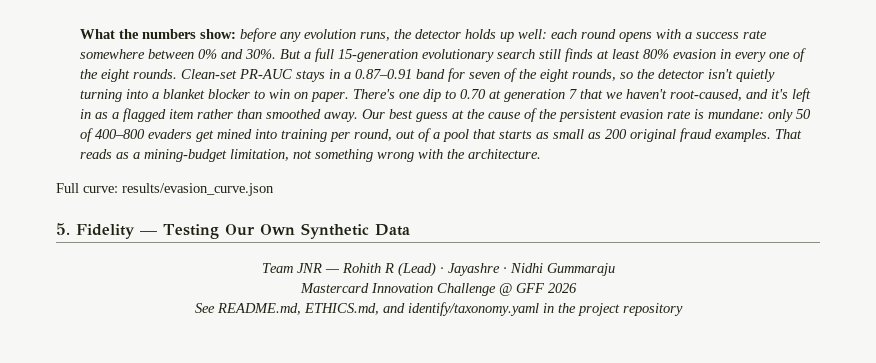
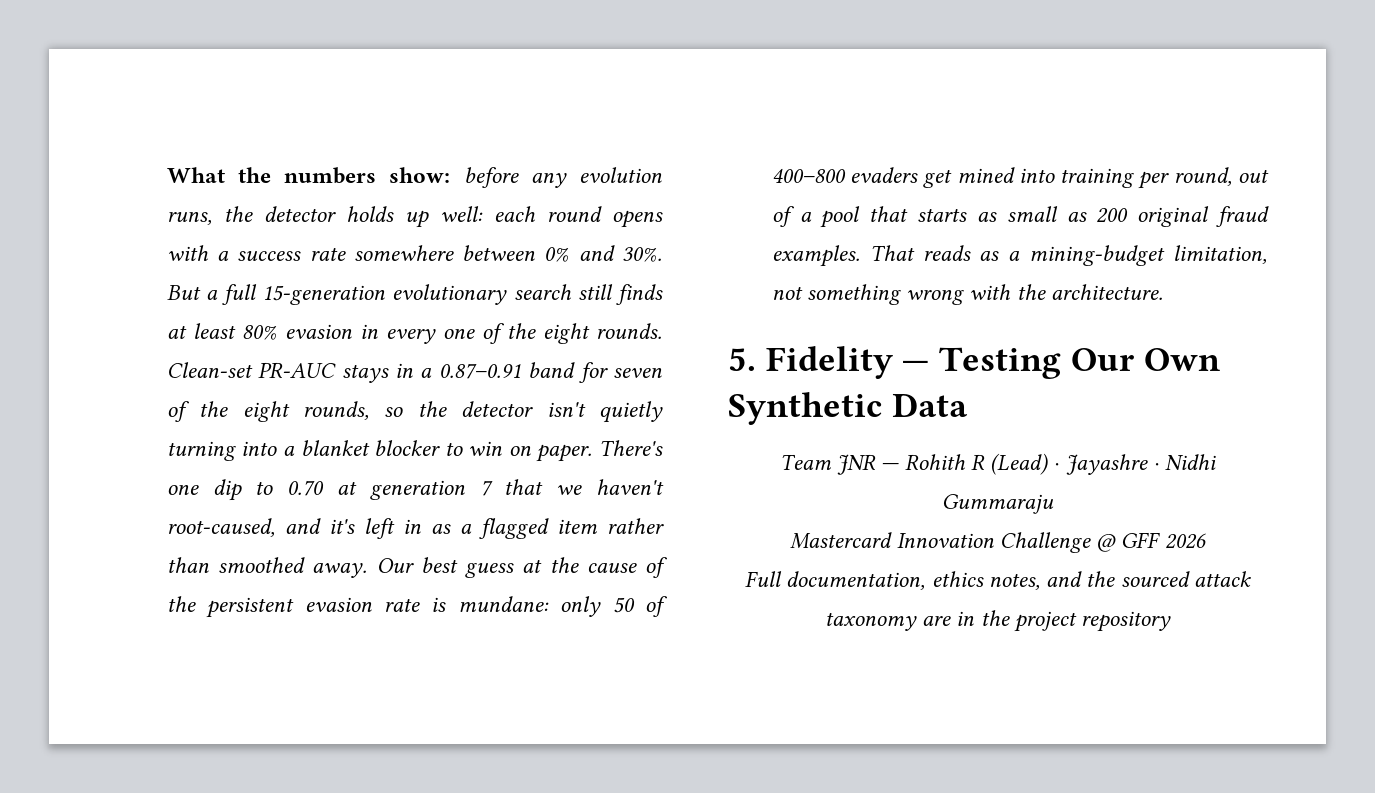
[56,183,274,196] // Full curve: results/evasion_curve.json -> (1163, 292) none
[194,302,539,316] See README.md, ETHICS.md, and identify/taxonomy.yaml -> [745,571,1251,590] [824,612,952,631] Full documentation, ethics notes, and the sourced attack taxonomy are

